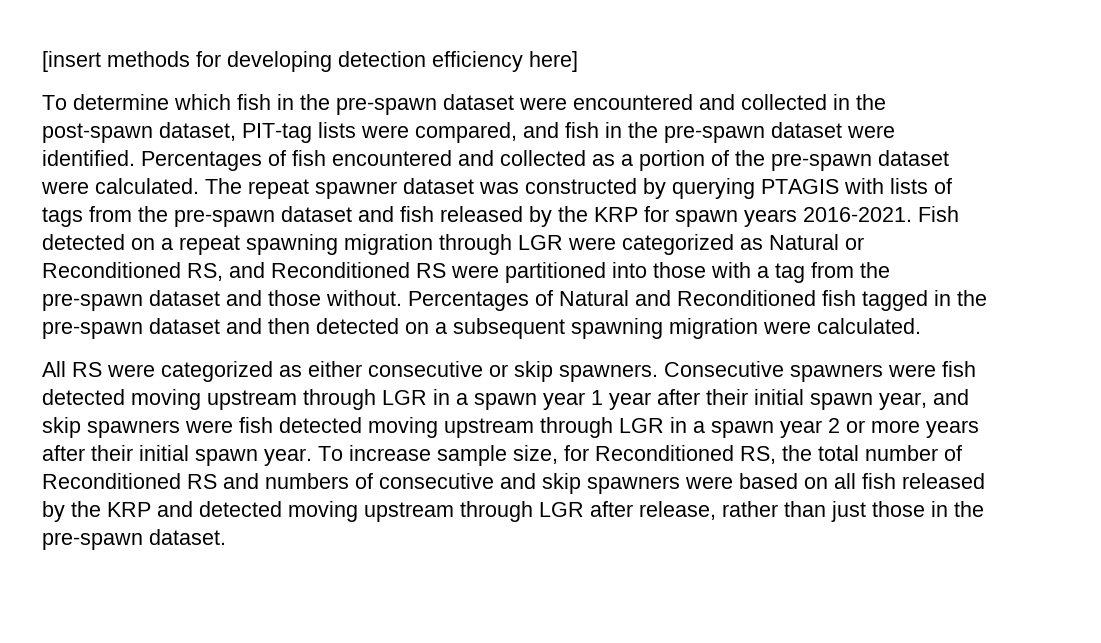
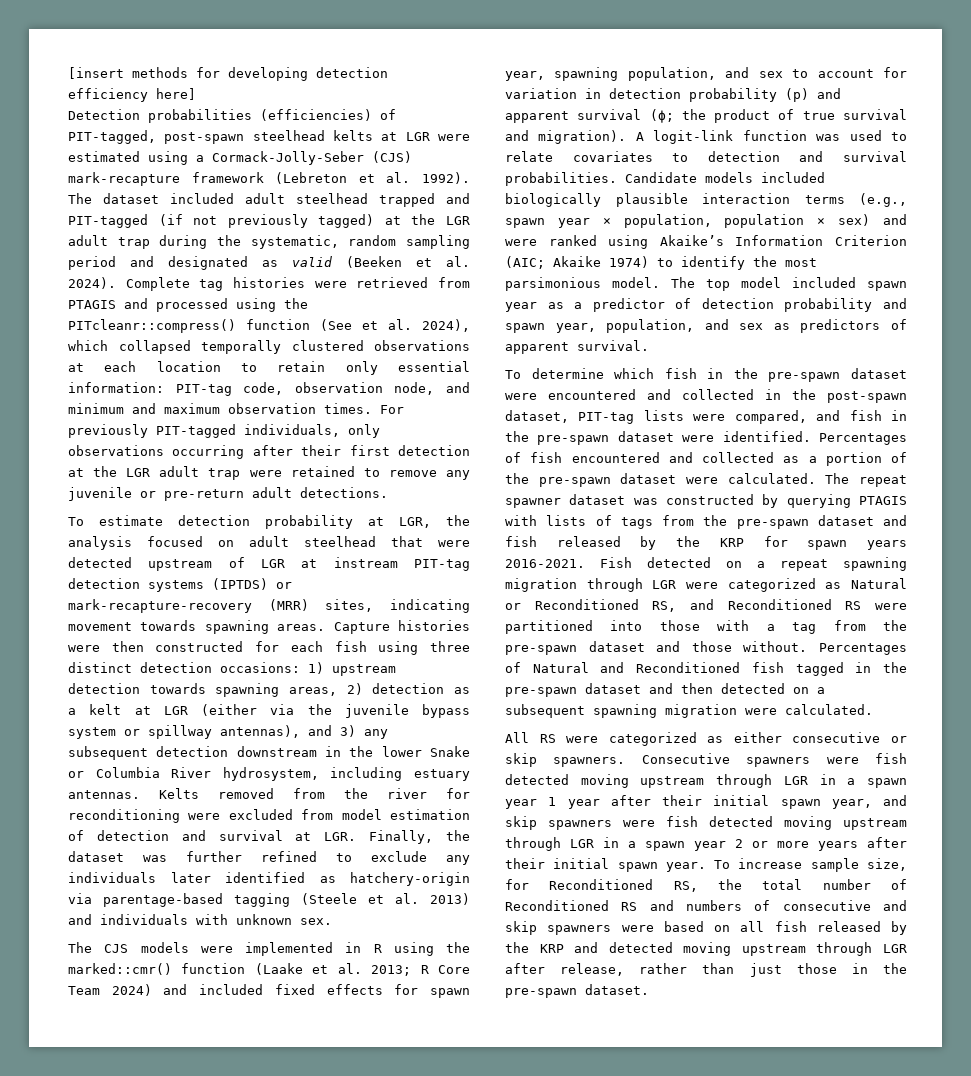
(578, 61) none -> [68,109,396,123] [68,130,470,144] [68,151,412,165] [68,172,471,186] [68,193,470,207] [68,214,470,228] [68,235,470,249] [68,256,470,270] [68,277,470,291] [68,298,308,312] [68,319,470,333] [68,340,470,354] [68,361,470,375] [68,382,470,396] [68,403,404,414] [68,424,380,438] [68,445,470,459] [68,466,470,480] [68,487,388,501] [68,515,470,529] [68,536,470,550] [68,557,470,571] [68,578,292,592] [68,599,470,613] [68,620,470,634] [68,641,471,655] [68,662,396,676] [68,683,471,697] [68,704,470,718] [68,725,388,739] [68,746,470,760] [68,767,470,781] [68,788,470,799] [68,809,470,823] [68,830,470,844] [68,851,470,865] [68,872,470,886] [68,893,470,907] [68,914,332,925] [68,942,470,956] [68,963,471,976] [68,984,471,998] [505,67,907,81] [505,88,841,102] [505,109,907,123] [505,130,907,144] [505,151,907,162] [505,172,825,186] [505,193,907,207] [505,214,907,228] [505,235,907,249] [505,256,817,270] [505,277,907,291] [505,298,907,312] [505,319,907,333] [505,340,649,354] // Detection probabilities (efficiencies) of PIT-tagged, post-spawn steelhead kelts at LGR were estimated using a Cormack-Jolly-Seber (CJS) mark-recapture framework (Lebreton et al. 1992). The dataset included adult steelhead trapped and PIT-tagged (if not previously tagged) at the LGR adult trap during the systematic, random sampling period and designated as valid (Beeken et al. 2024). Complete tag histories were retrieved from PTAGIS and processed using the PITcleanr::compress() function (See et al. 2024), which collapsed temporally clustered observations at each location to retain only essential information: PIT-tag code, observation node, and minimum and maximum observation times. For previously PIT-tagged individuals, only observations occurring after their first detection at the LGR adult trap were retained to remove any juvenile or pre-return adult detections. // To estimate detection probability at LGR, the analysis focused on adult steelhead that were detected upstream of LGR at instream PIT-tag detection systems (IPTDS) or mark-recapture-recovery (MRR) sites, indicating movement towards spawning areas. Capture histories were then constructed for each fish using three distinct detection occasions: 1) upstream detection towards spawning areas, 2) detection as a kelt at LGR (either via the juvenile bypass system or spillway antennas), and 3) any subsequent detection downstream in the lower Snake or Columbia River hydrosystem, including estuary antennas. Kelts removed from the river for reconditioning were excluded from model estimation of detection and survival at LGR. Finally, the dataset was further refined to exclude any individuals later identified as hatchery-origin via parentage-based tagging (Steele et al. 2013) and individuals with unknown sex. // The CJS models were implemented in R using the marked::cmr() function (Laake et al. 2013; R Core Team 2024) and included fixed effects for spawn year, spawning population, and sex to account for variation in detection probability (p) and apparent survival (ϕ; the product of true survival and migration). A logit-link function was used to relate covariates to detection and survival probabilities. Candidate models included biologically plausible interaction terms (e.g., spawn year × population, population × sex) and were ranked using Akaike’s Information Criterion (AIC; Akaike 1974) to identify the most parsimonious model. The top model included spawn year as a predictor of detection probability and spawn year, population, and sex as predictors of apparent survival.

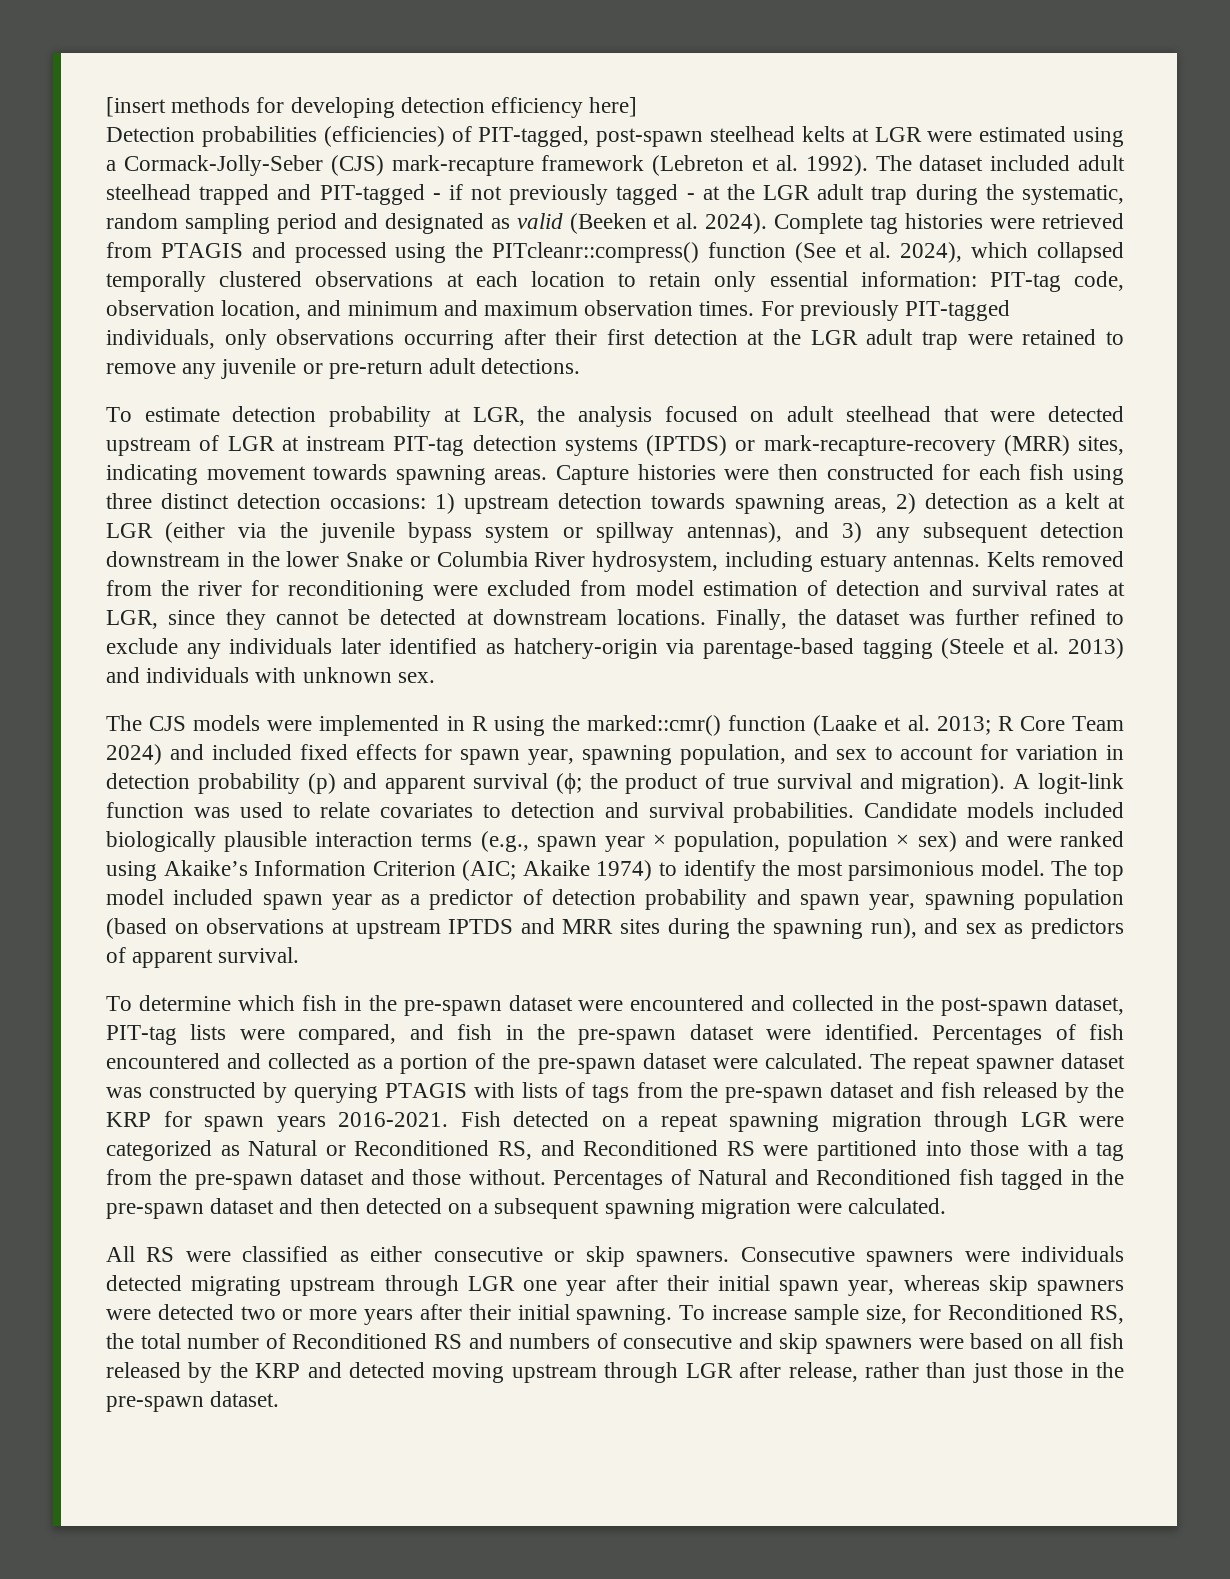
[158,214,375,228] (if not previously tagged) -> [432,184,695,205] - if not previously tagged -
[394,382,435,395] node, -> [221,300,302,320] location,
[295,832,357,841] at LGR. -> [1055,582,1125,596] [106,609,707,630] rates at LGR, since they cannot be detected at downstream locations.
[606,319,695,333] population, -> [924,889,1124,910] [106,918,917,939] spawning population (based on observations at upstream IPTDS and MRR sites during the spawning run),
[608,732,697,746] categorized -> [242,1246,329,1262] classified
[875,753,907,764] [505,774,907,788] [505,797,557,809] fish detected moving upstream through LGR in a spawn year 1 -> [1020,1246,1124,1262] [106,1275,558,1296] individuals detected migrating upstream through LGR one
[883,795,907,806] [505,816,907,830] [505,837,743,851] and skip spawners were fish detected moving upstream through LGR in a spawn year 2 -> [903,1275,1124,1296] [106,1304,276,1320] whereas skip spawners were detected two
[617,862,706,872] spawn year. -> [576,1305,673,1325] spawning.

